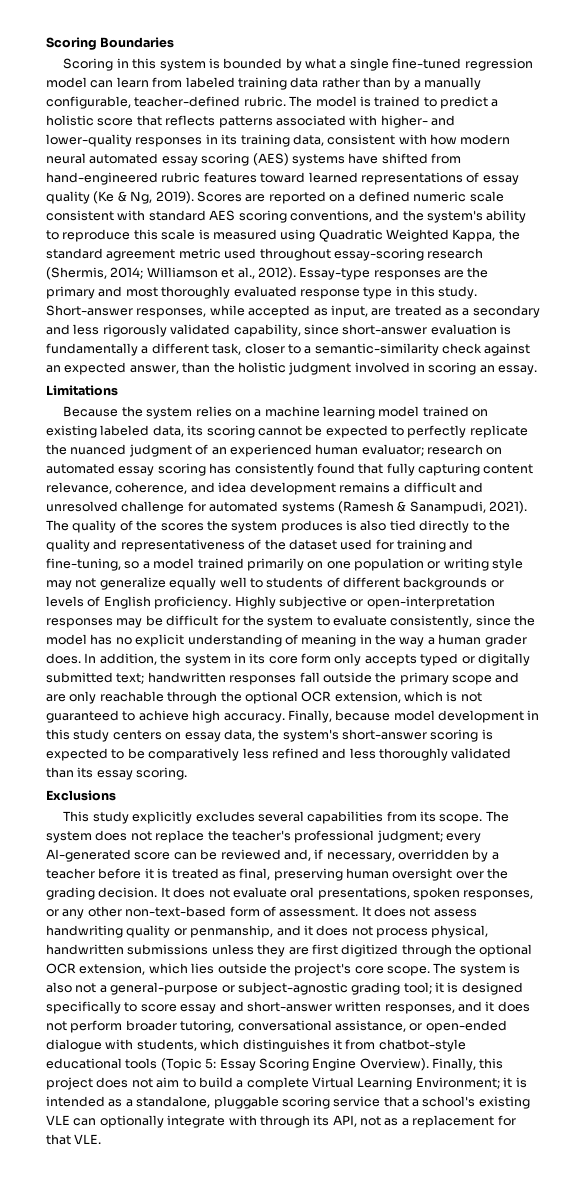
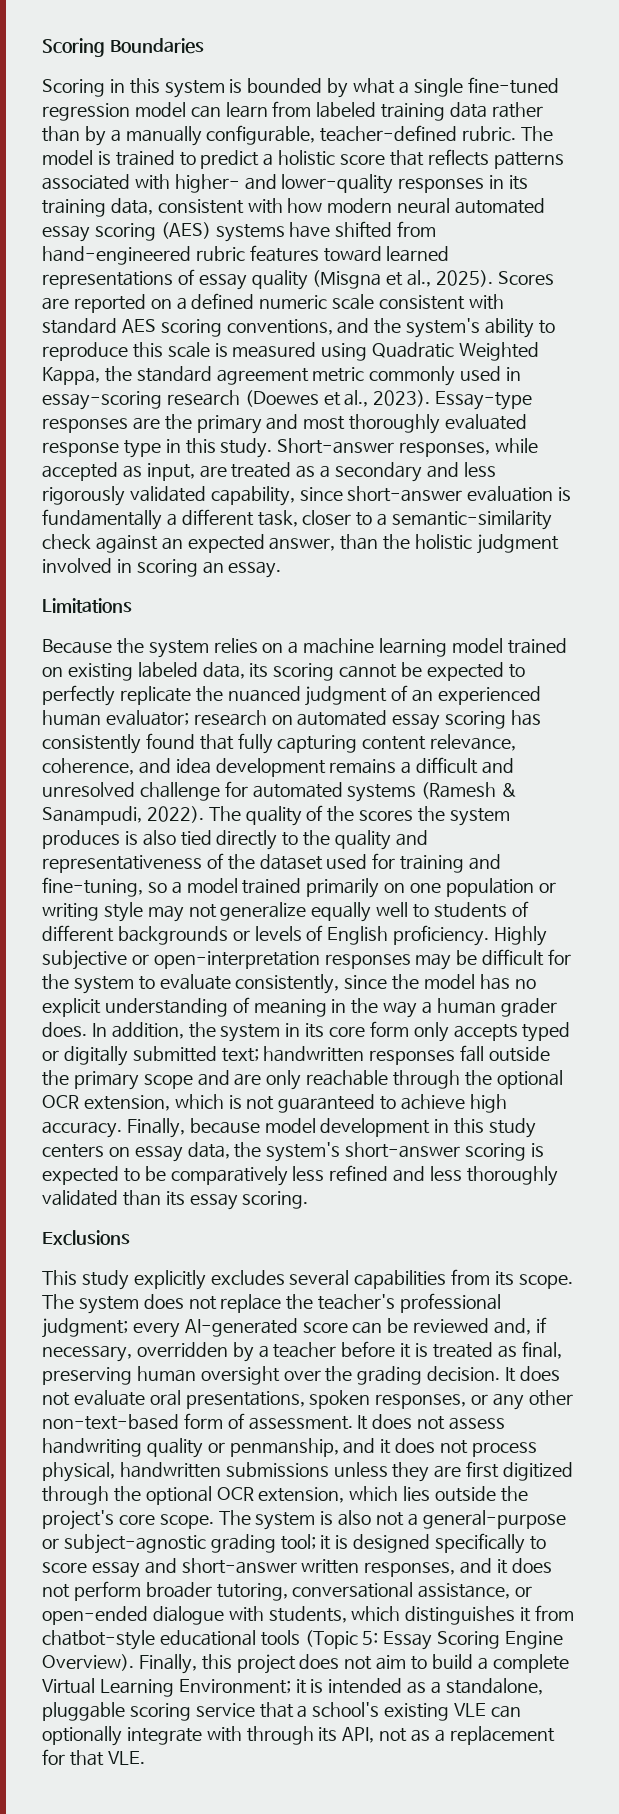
[93,191,194,204] (Ke & Ng, 2019). -> [312,270,494,289] (Misgna et al., 2025).
[224,248,484,261] [46,267,296,280] used throughout essay-scoring research (Shermis, 2014; Williamson et al., 2012). -> [369,366,522,386] [42,390,431,410] commonly used in essay-scoring research (Doewes et al., 2023).
[489,501,527,514] 2021). -> [146,806,204,823] 2022).

